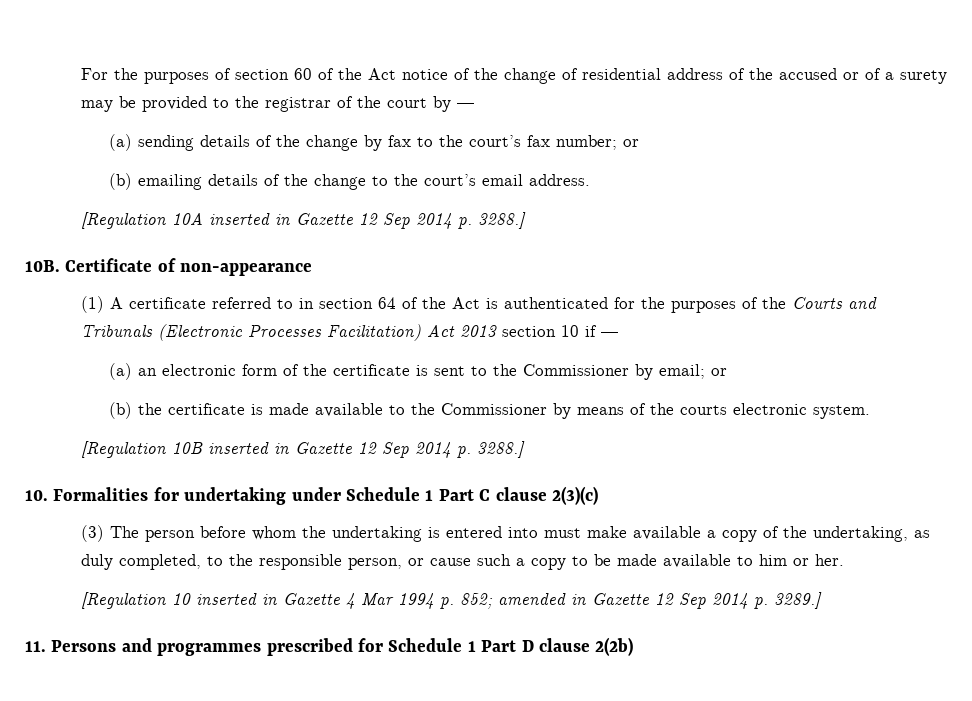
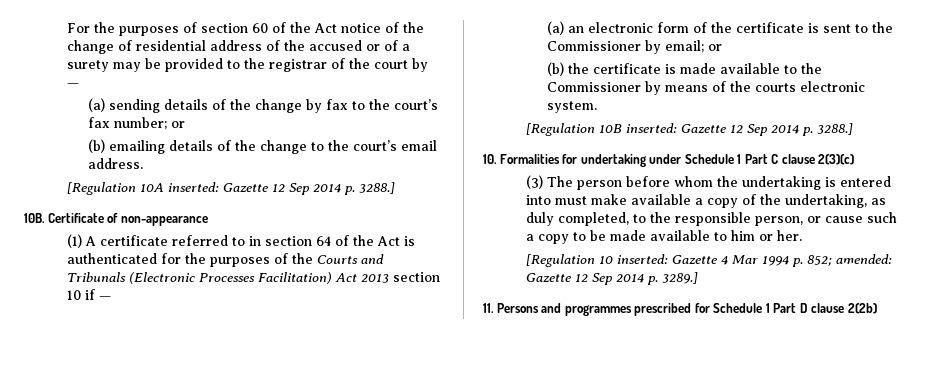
[208,213,290,225] inserted in -> [167,182,219,192] inserted:
[207,442,289,454] inserted in -> [625,123,677,133] inserted:
[195,593,277,605] inserted in -> [616,254,668,264] inserted:
[497,593,586,605] amended in -> [835,254,892,264] amended:

